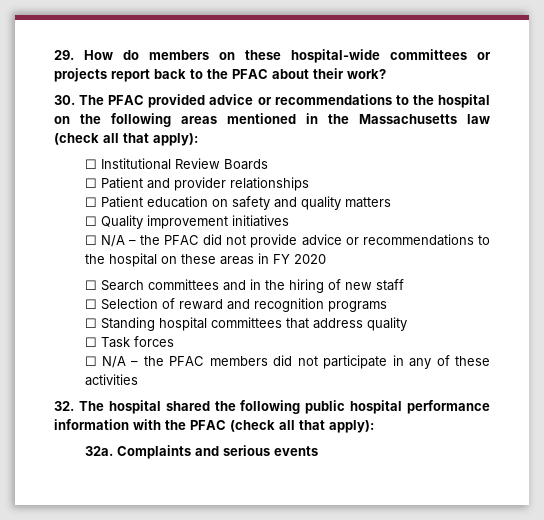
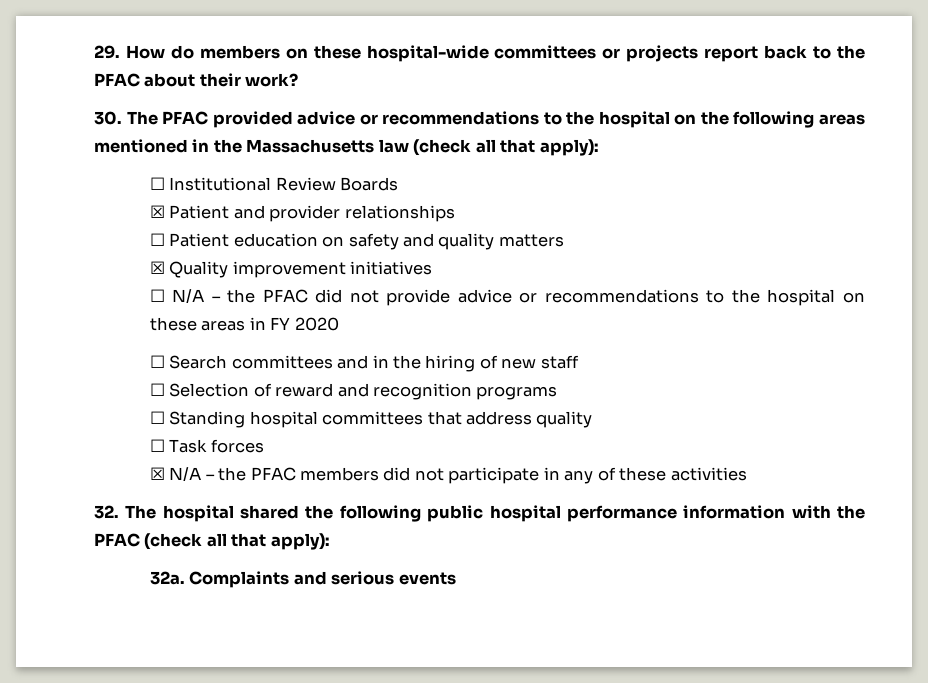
[84,178,97,188] ☐ -> [149,205,165,218] ☒
[84,216,97,226] ☐ -> [149,261,165,274] ☒
[84,356,97,366] ☐ -> [149,467,165,480] ☒

